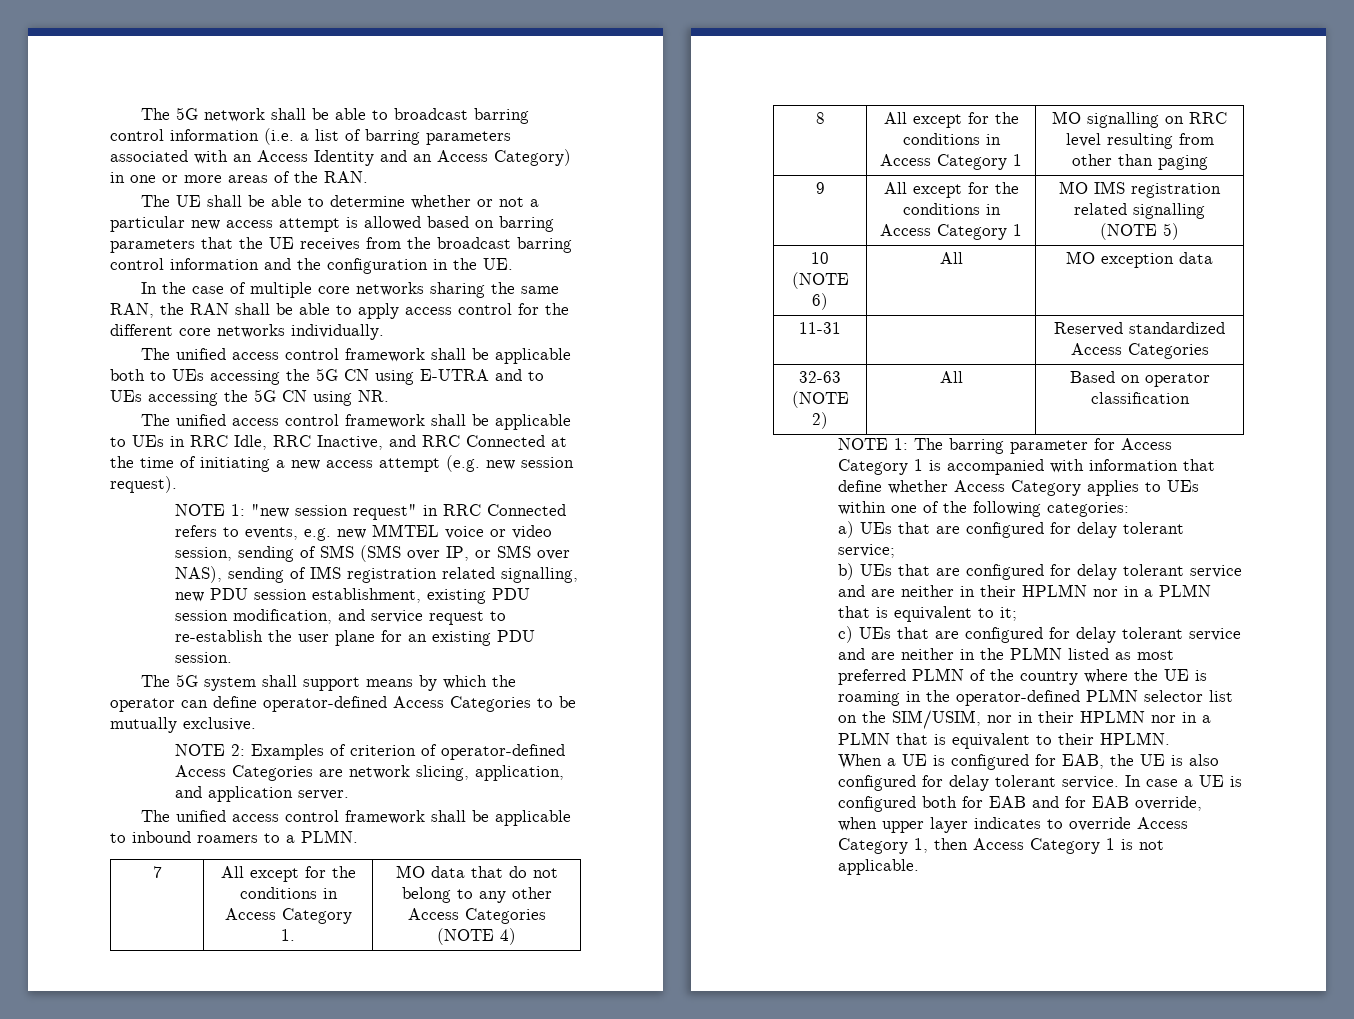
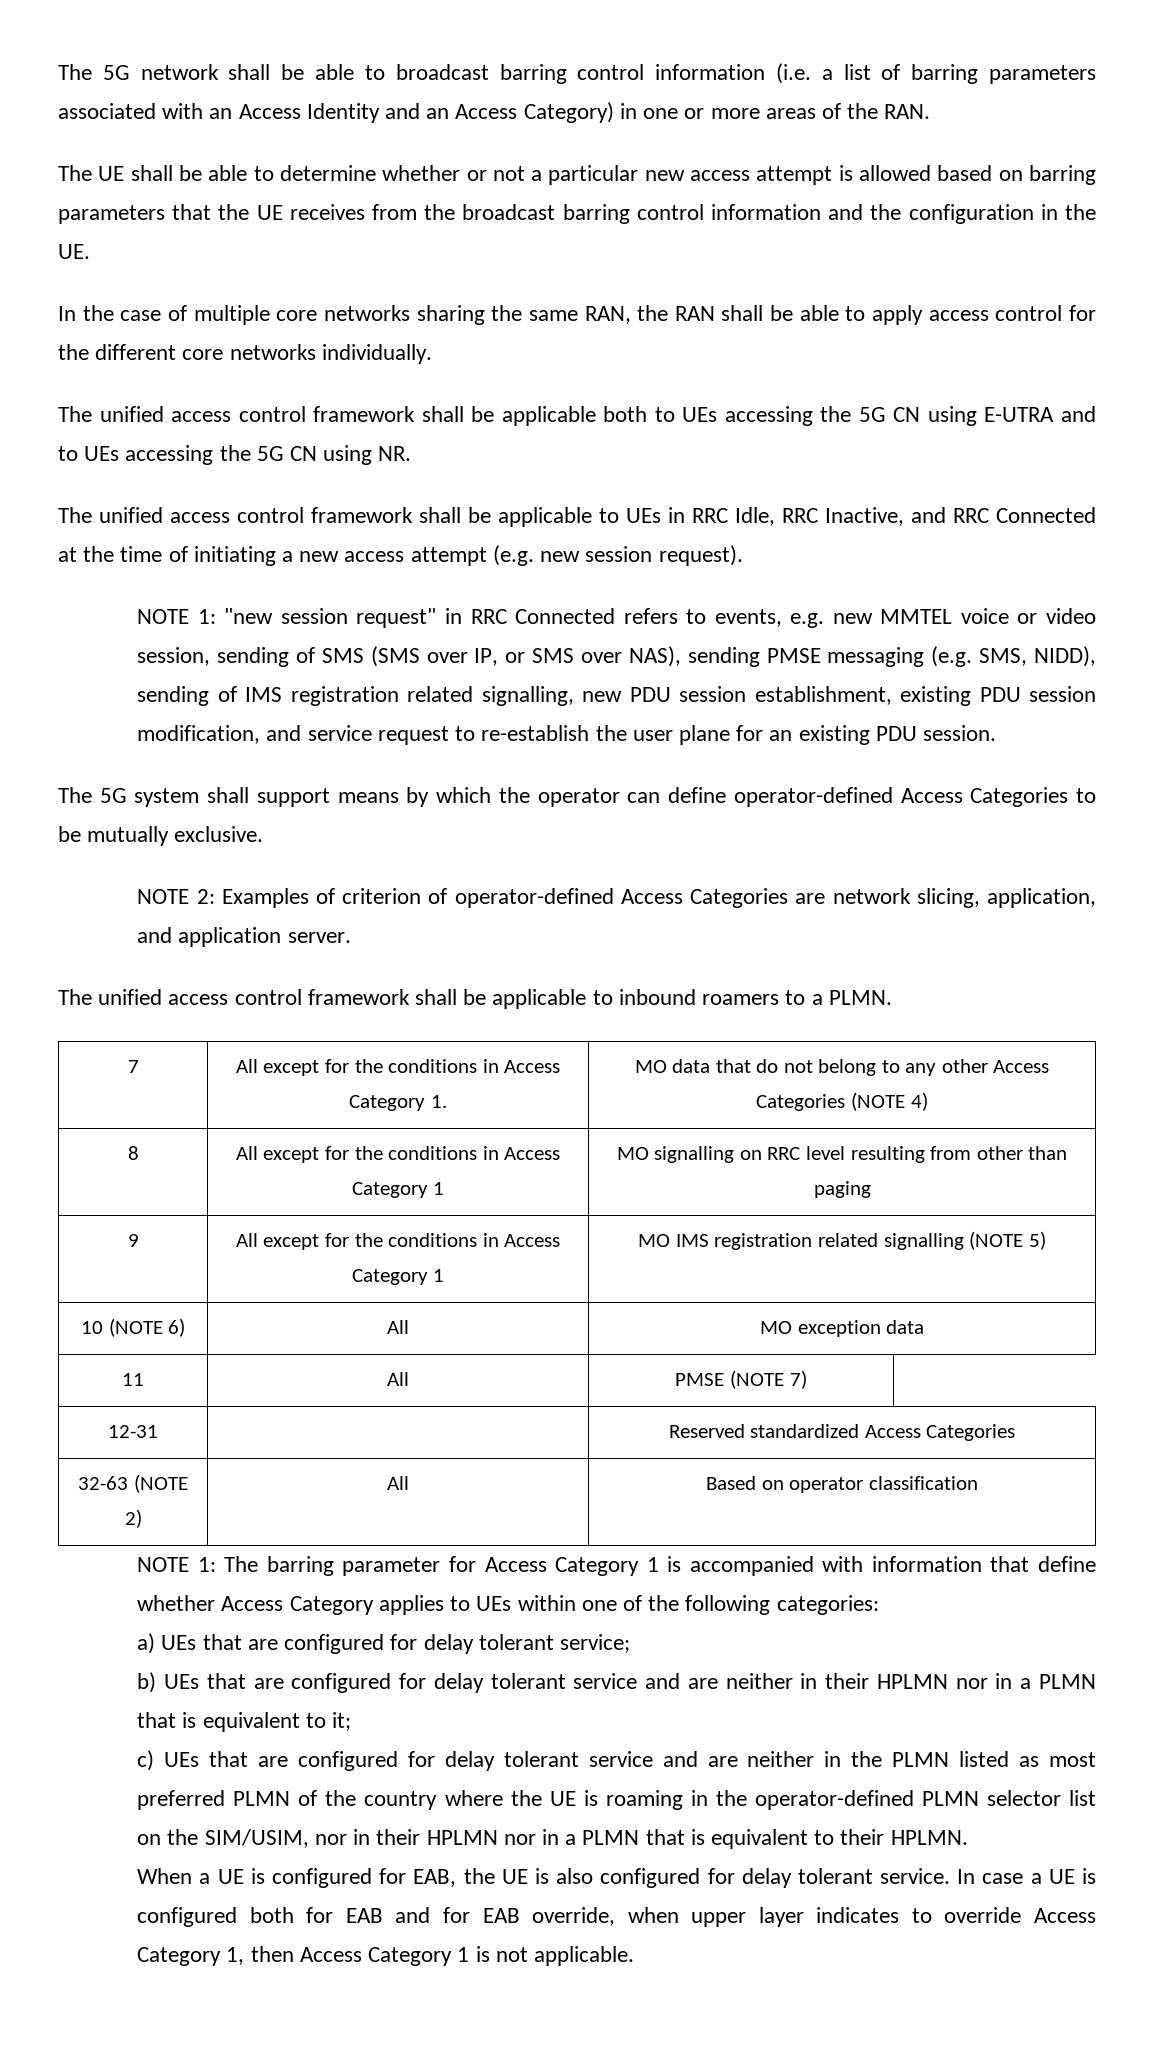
(284, 575) none -> [766,646,1096,667] [137,686,210,706] PMSE messaging (e.g. SMS, NIDD), sending
[799,322,841,334] 11-31 -> [122,1373,144,1386] [387,1372,409,1386] [675,1370,807,1389] [108,1425,158,1438] 11 | All | PMSE (NOTE 7) // 12-31

